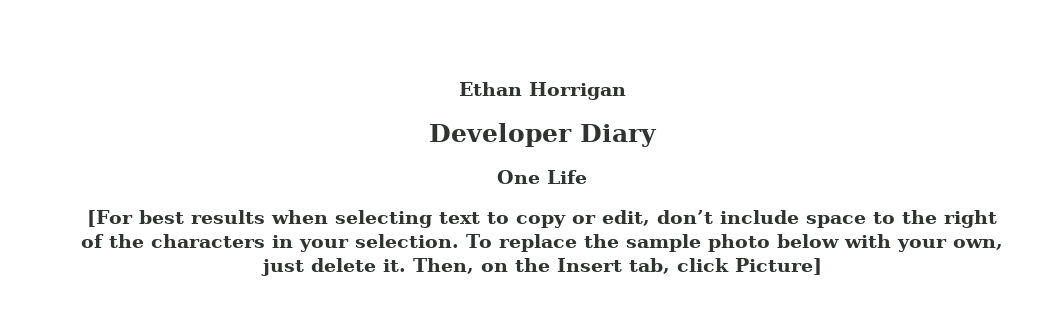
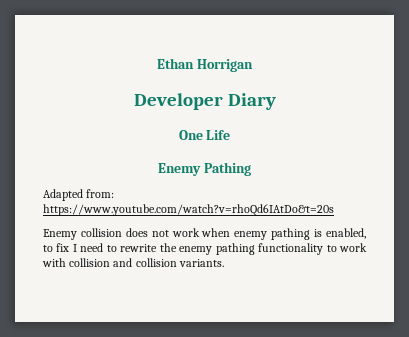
[87,210,997,228] [80,234,1004,252] [260,258,822,276] [For best results when selecting text to copy or edit, don’t include space to the right of the characters in your selection. To replace the sample photo below with your own, just delete it. Then, on the Insert tab, click Picture] -> [158,162,251,176] [43,189,115,201] [43,204,334,216] [43,228,366,240] [43,243,367,255] [42,258,224,267] Enemy Pathing // Adapted from: https://www.youtube.com/watch?v=rhoQd6IAtDo&t=20s // Enemy collision does not work when enemy pathing is enabled, to fix I need to rewrite the enemy pathing functionality to work with collision and collision variants.

